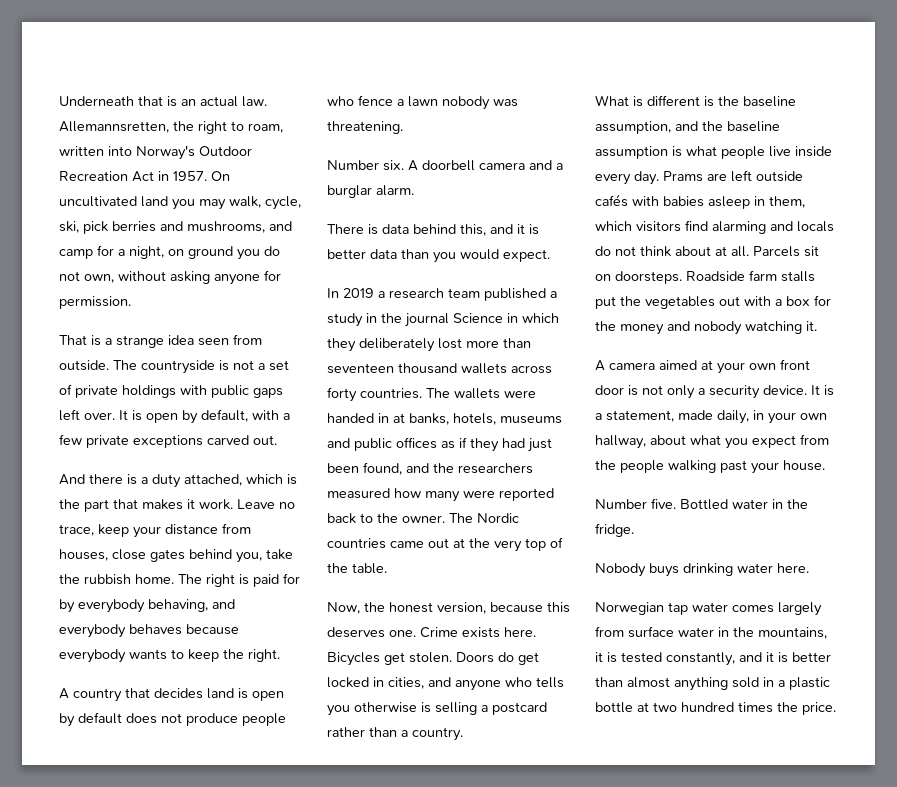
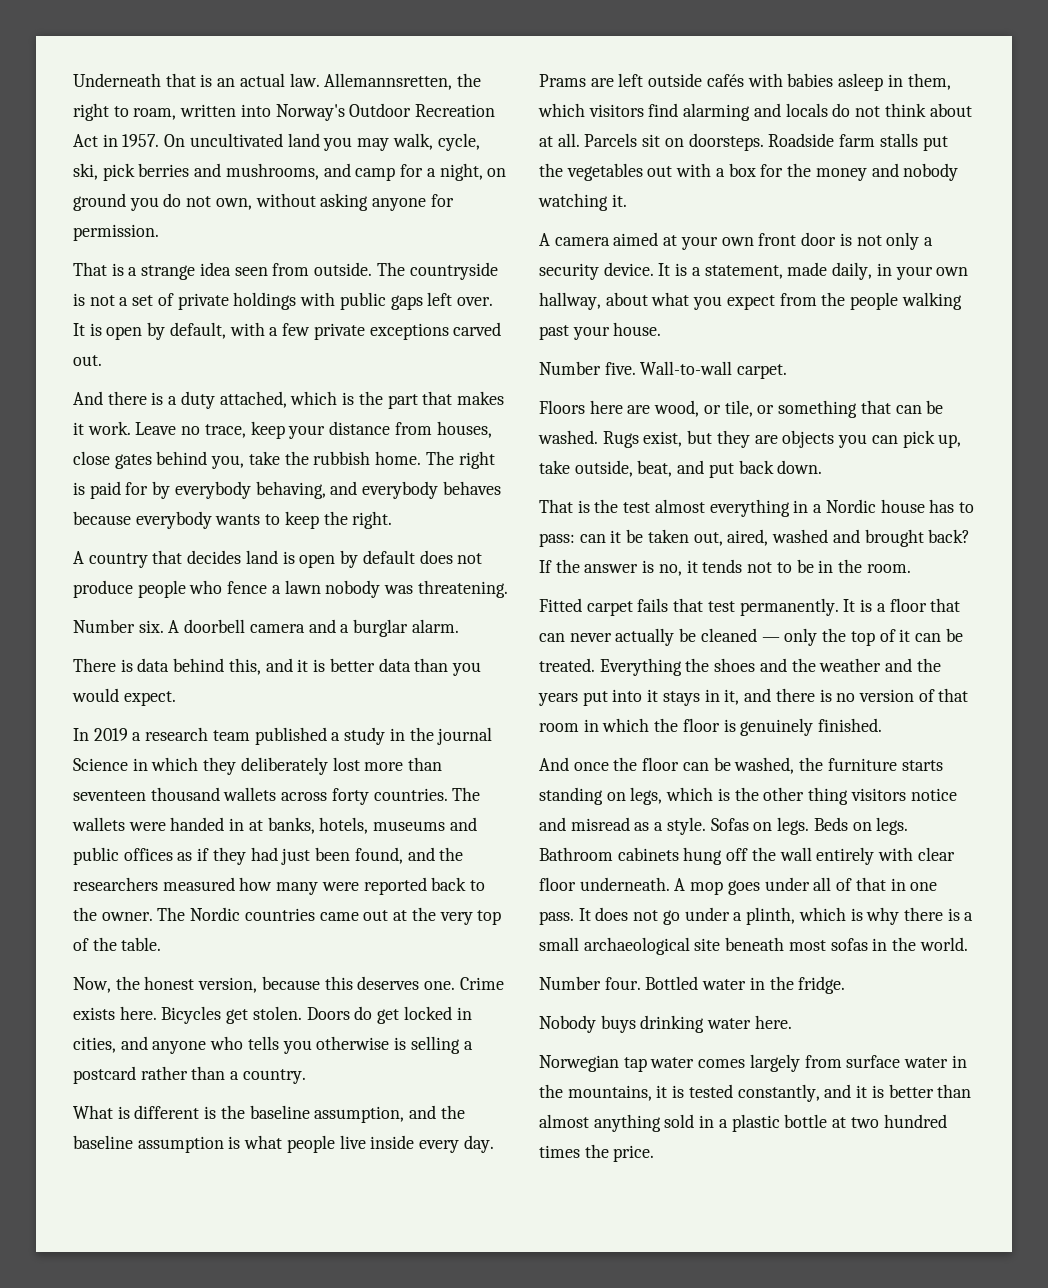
(676, 503) none -> [640,361,788,379] [539,400,944,418] [538,430,962,448] [539,460,823,478] [539,499,974,517] [539,529,971,547] [539,559,911,576] [539,598,961,616] [539,628,963,646] [539,658,941,676] [538,688,969,706] [539,718,883,736] [539,757,943,774] [539,787,957,805] [539,817,909,835] [539,847,955,865] [539,877,938,895] [539,907,974,925] [539,937,968,955] [539,976,641,990] Wall-to-wall carpet. // Floors here are wood, or tile, or something that can be washed. Rugs exist, but they are objects you can pick up, take outside, beat, and put back down. // That is the test almost everything in a Nordic house has to pass: can it be taken out, aired, washed and brought back? If the answer is no, it tends not to be in the room. // Fitted carpet fails that test permanently. It is a floor that can never actually be cleaned — only the top of it can be treated. Everything the shoes and the weather and the years put into it stays in it, and there is no version of that room in which the floor is genuinely finished. // And once the floor can be washed, the furniture starts standing on legs, which is the other thing visitors notice and misread as a style. Sofas on legs. Beds on legs. Bathroom cabinets hung off the wall entirely with clear floor underneath. A mop goes under all of that in one pass. It does not go under a plinth, which is why there is a small archaeological site beneath most sofas in the world. // Number four.

